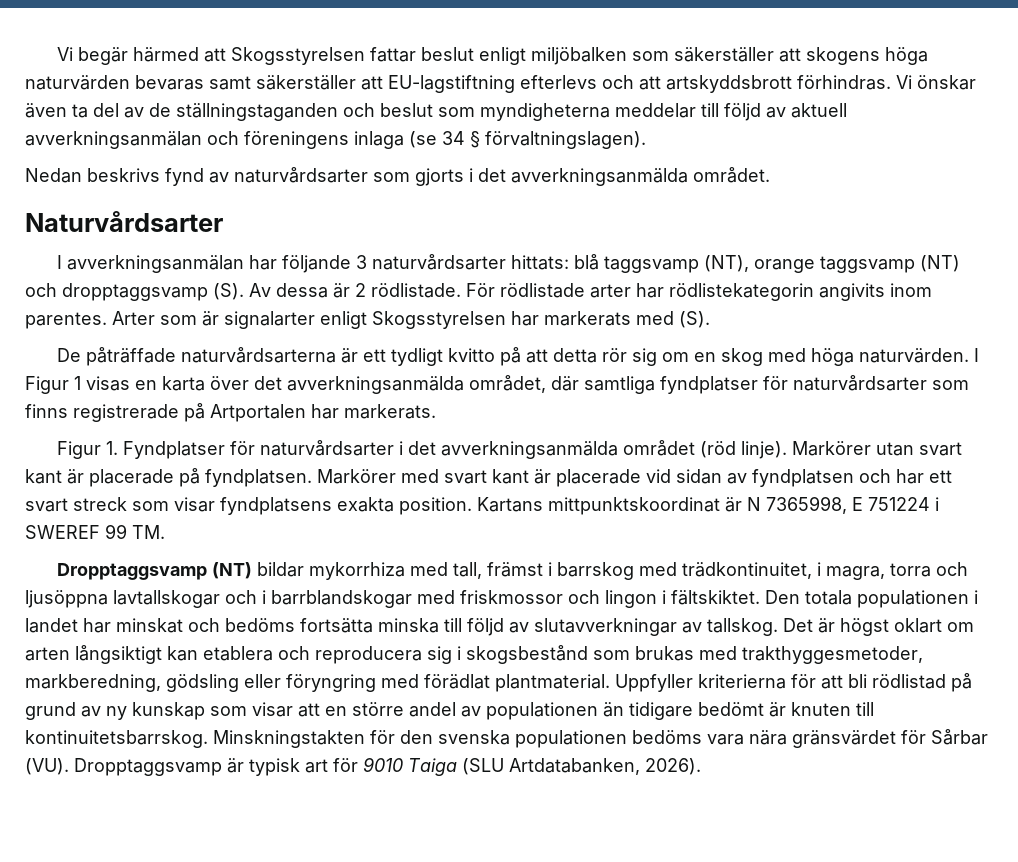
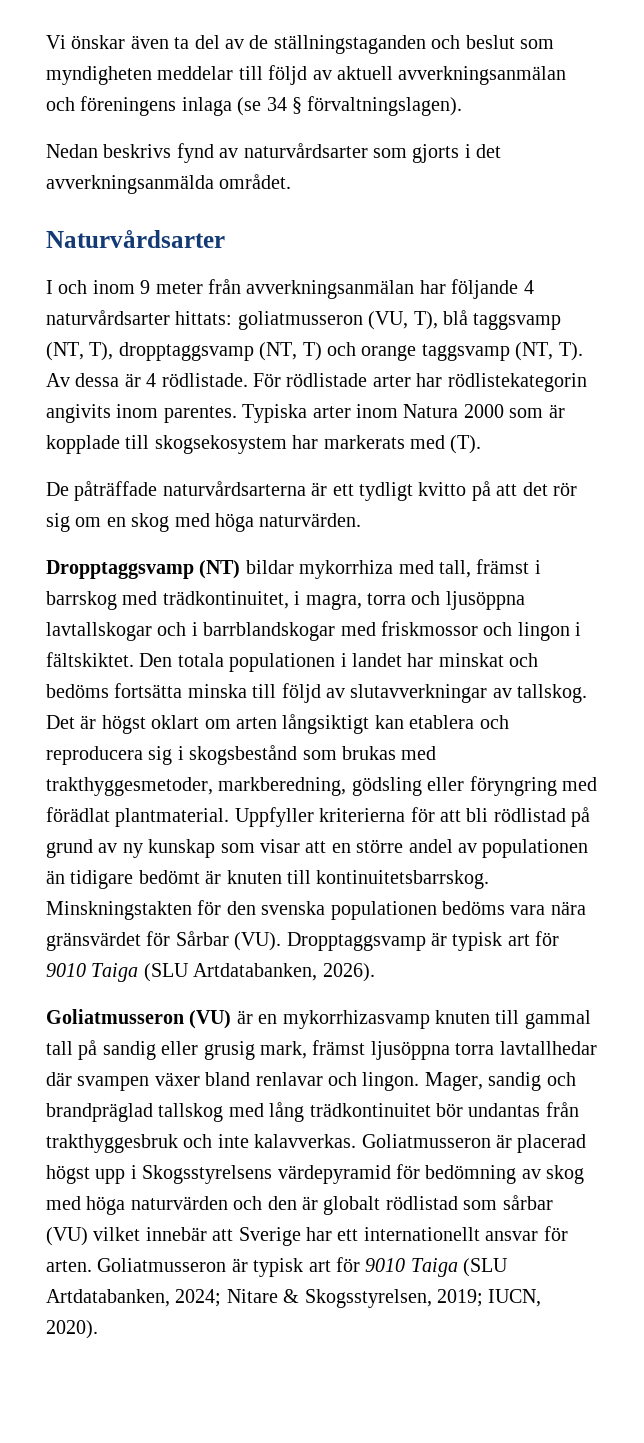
[56,47,928,65] [25,75,912,93] Vi begär härmed att Skogsstyrelsen fattar beslut enligt miljöbalken som säkerställer att skogens höga naturvärden bevaras samt säkerställer att EU-lagstiftning efterlevs och att artskyddsbrott förhindras. Vi -> [46,35,66,49] Vi
[480,103,610,121] myndigheterna -> [46,66,152,85] myndigheten
(62, 262) none -> [58,279,242,294] och inom 9 meter från
[355,255,367,269] 3 -> [523,280,534,294] 4
[573,254,960,273] [25,283,244,301] blå taggsvamp (NT), orange taggsvamp (NT) och dropptaggsvamp (S). -> [237,310,562,330] [46,342,583,361] goliatmusseron (VU, T), blå taggsvamp (NT, T), dropptaggsvamp (NT, T) och orange taggsvamp (NT, T).
[355,283,366,297] 2 -> [146,373,157,387] 4
[112,311,506,329] Arter som är signalarter enligt Skogsstyrelsen -> [242,404,565,423] [46,435,287,454] Typiska arter inom Natura 2000 som är kopplade till skogsekosystem
[679,311,710,328] (S). -> [450,435,482,454] (T).
[552,348,597,363] detta -> [522,482,548,496] det
[973,348,979,362] [25,375,969,394] [25,403,436,422] [56,440,962,459] [25,468,952,487] [25,496,939,515] [25,524,165,539] I Figur 1 visas en karta över det avverkningsanmälda området, där samtliga fyndplatser för naturvårdsarter som finns registrerade på Artportalen har markerats. // Figur 1. Fyndplatser för naturvårdsarter i det avverkningsanmälda området (röd linje). Markörer utan svart kant är placerade på fyndplatsen. Markörer med svart kant är placerade vid sidan av fyndplatsen och har ett svart streck som visar fyndplatsens exakta position. Kartans mittpunktskoordinat är N 7365998, E 751224 i SWEREF 99 TM. -> (362, 520) none
(701, 766) none -> [46,1009,591,1029] [46,1040,597,1060] [46,1072,576,1091] [46,1102,579,1122] [46,1134,587,1153] [46,1164,585,1184] [46,1195,553,1215] [46,1226,568,1246] [46,1257,509,1277] [46,1289,542,1308] [46,1320,98,1339] // Goliatmusseron (VU) är en mykorrhizasvamp knuten till gammal tall på sandig eller grusig mark, främst ljusöppna torra lavtallhedar där svampen växer bland renlavar och lingon. Mager, sandig och brandpräglad tallskog med lång trädkontinuitet bör undantas från trakthyggesbruk och inte kalavverkas. Goliatmusseron är placerad högst upp i Skogsstyrelsens värdepyramid för bedömning av skog med höga naturvärden och den är globalt rödlistad som sårbar (VU) vilket innebär att Sverige har ett internationellt ansvar för arten. Goliatmusseron är typisk art för 9010 Taiga (SLU Artdatabanken, 2024; Nitare & Skogsstyrelsen, 2019; IUCN, 2020).

